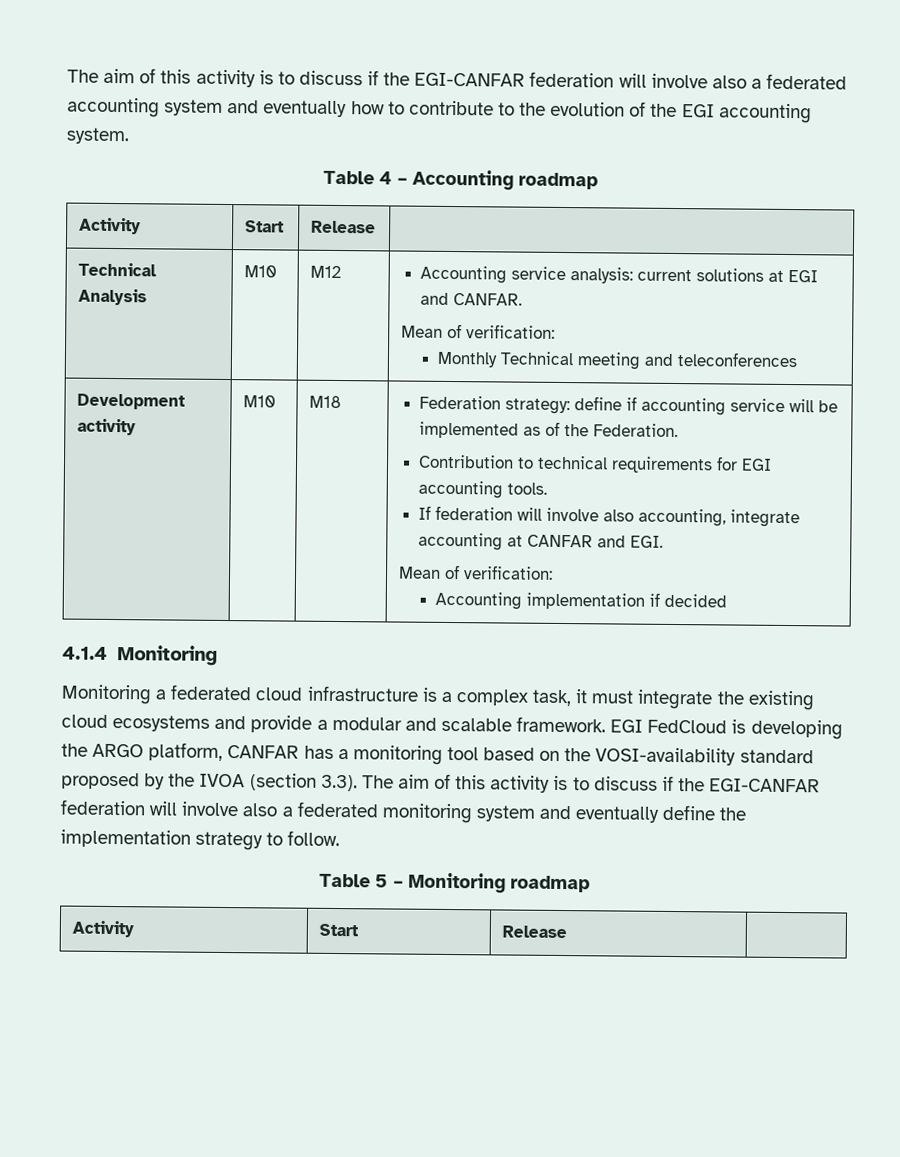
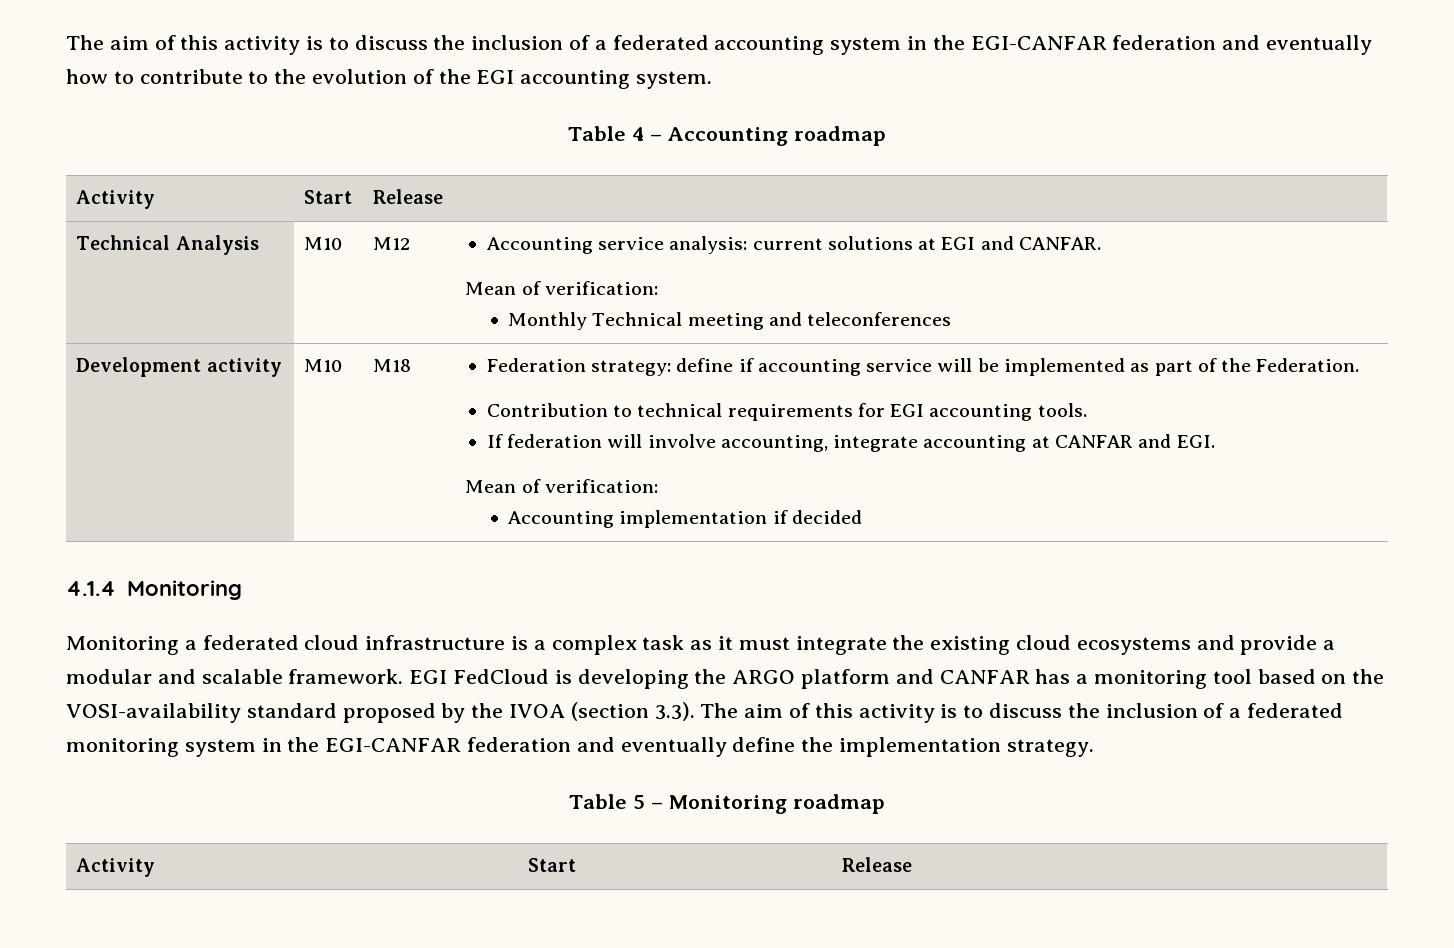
[67,68,848,90] [67,97,224,118] The aim of this activity is to discuss if the EGI-CANFAR federation will involve also a federated accounting system -> [66,35,1217,55] The aim of this activity is to discuss the inclusion of a federated accounting system in the EGI-CANFAR federation
(542, 431) none -> [1154,360,1193,376] part
[603,509,635,522] also -> (716, 441) none
[532,689,573,707] task, -> [642,635,713,650] task as
[148,742,224,761] platform, -> [801,669,934,689] platform and
[661,775,821,793] [60,799,535,824] if the EGI-CANFAR federation will involve also a federated monitoring system -> [1067,703,1344,718] [66,737,572,757] the inclusion of a federated monitoring system in the EGI-CANFAR federation
[195,830,341,851] strategy to follow. -> [1006,739,1094,757] strategy.

